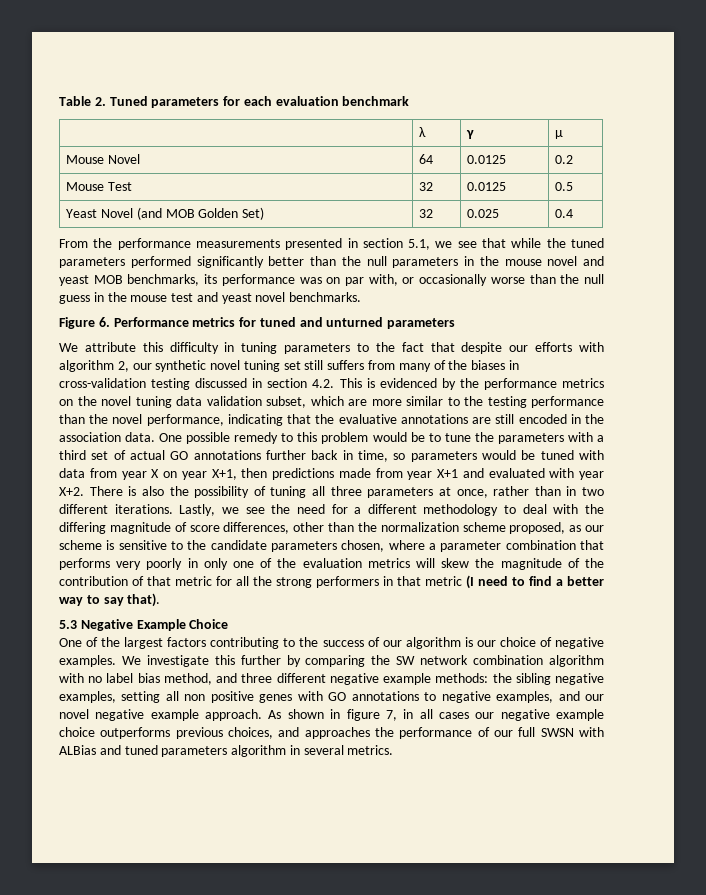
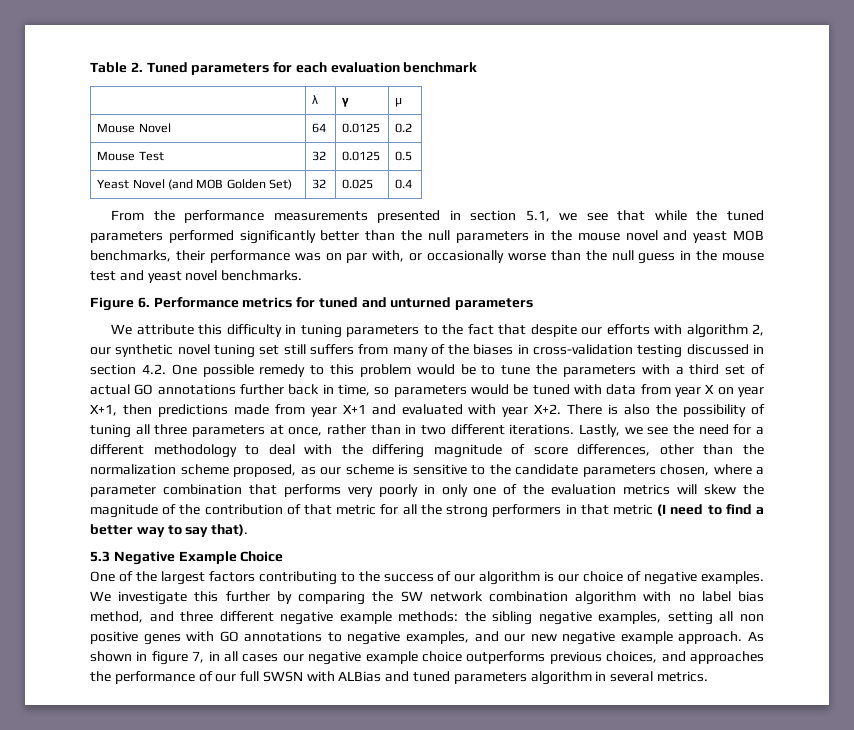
[204,274,218,284] its -> [175,250,205,261] their
[339,378,604,390] [59,396,604,408] [59,414,604,426] [59,432,156,442] This is evidenced by the performance metrics on the novel tuning data validation subset, which are more similar to the testing performance than the novel performance, indicating that the evaluative annotations are still encoded in the association data. -> (166, 369) none
[59,709,89,719] novel -> [530,634,557,642] new

